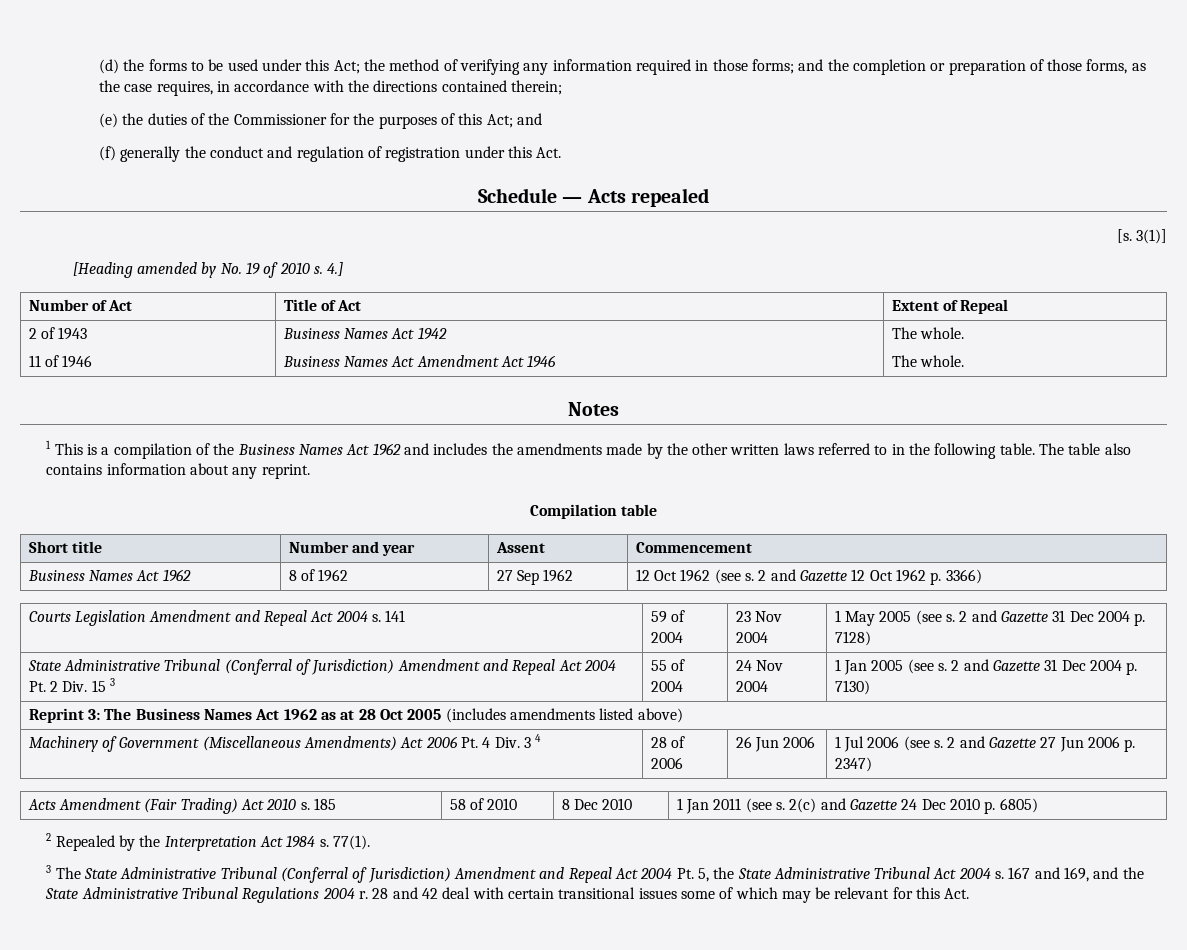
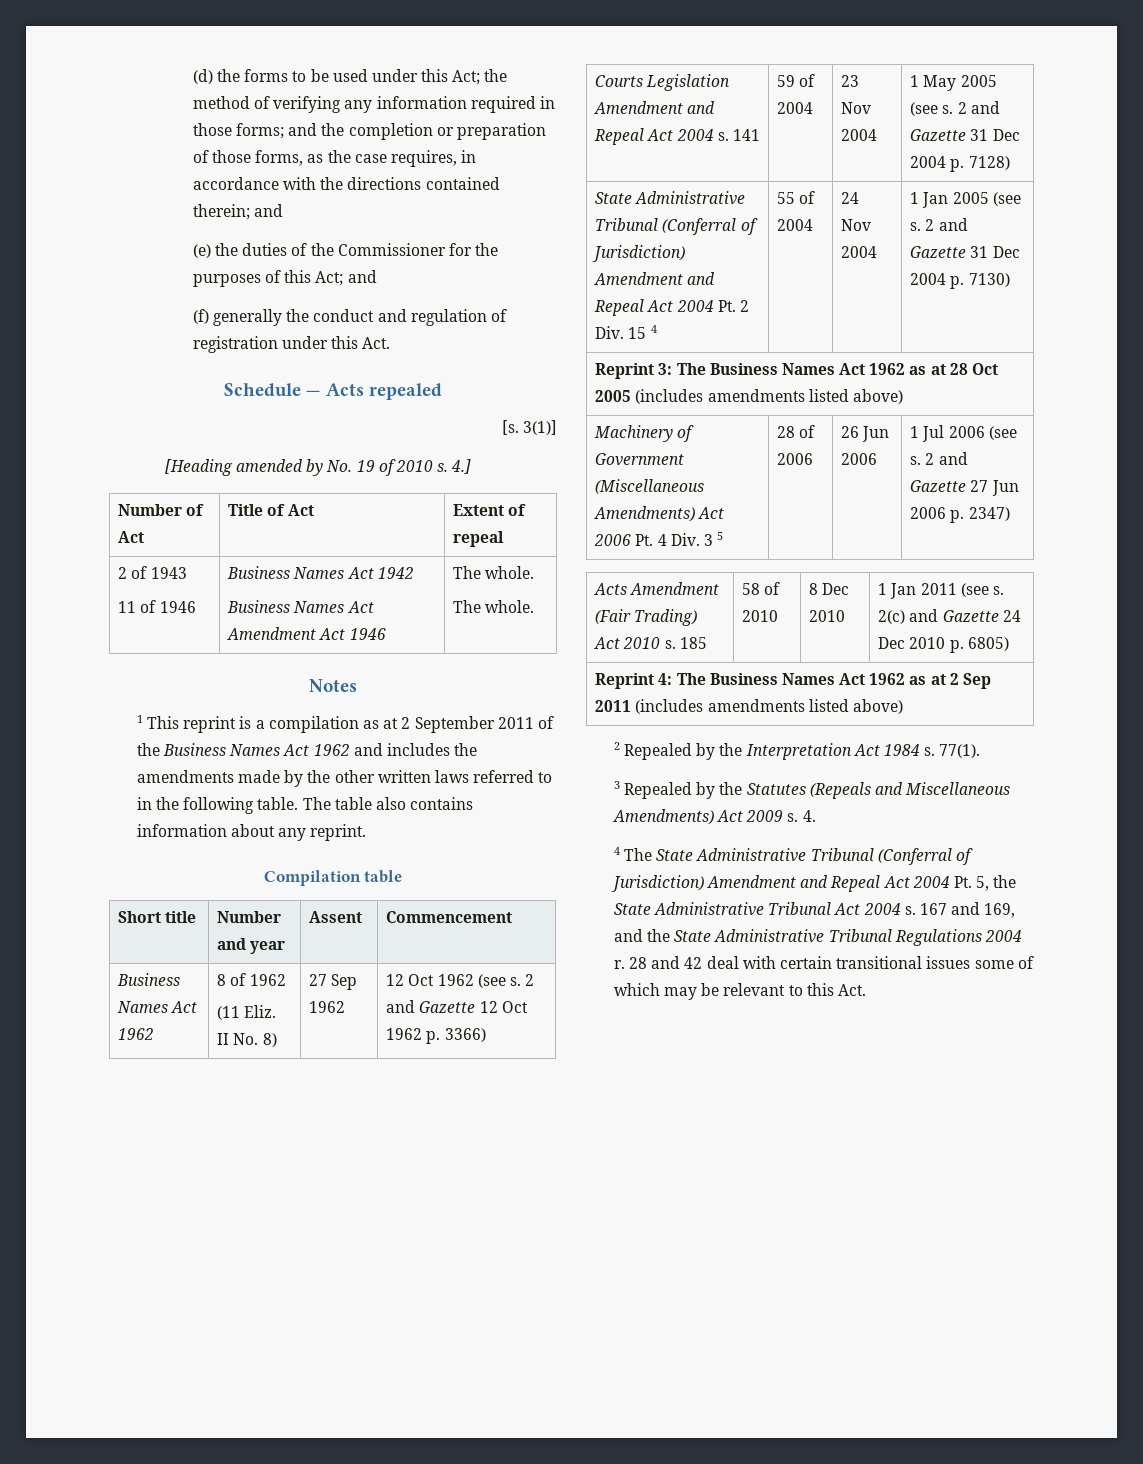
(563, 87) none -> [253,204,283,217] and
[960,299,1009,314] Repeal -> [453,531,505,547] repeal
(83, 449) none -> [183,716,237,733] reprint
(192, 451) none -> [363,716,534,733] as at 2 September 2011
(349, 575) none -> [217,1005,277,1020] [217,1033,277,1047] // (11 Eliz. II No. 8)
[110,678,116,686] 3 -> [650,325,657,333] 4
[535,734,542,742] 4 -> [717,532,724,540] 5
(1038, 805) none -> [595,673,991,689] [595,699,903,714] // Reprint 4: The Business Names Act 1962 as at 2 Sep 2011 (includes amendments listed above)
(52, 869) none -> [624,782,1011,799] [612,809,816,825] [613,847,620,855] Repealed by the Statutes (Repeals and Miscellaneous Amendments) Act 2009 s. 4. // 4
[892,887,913,899] for -> [788,985,803,996] to

